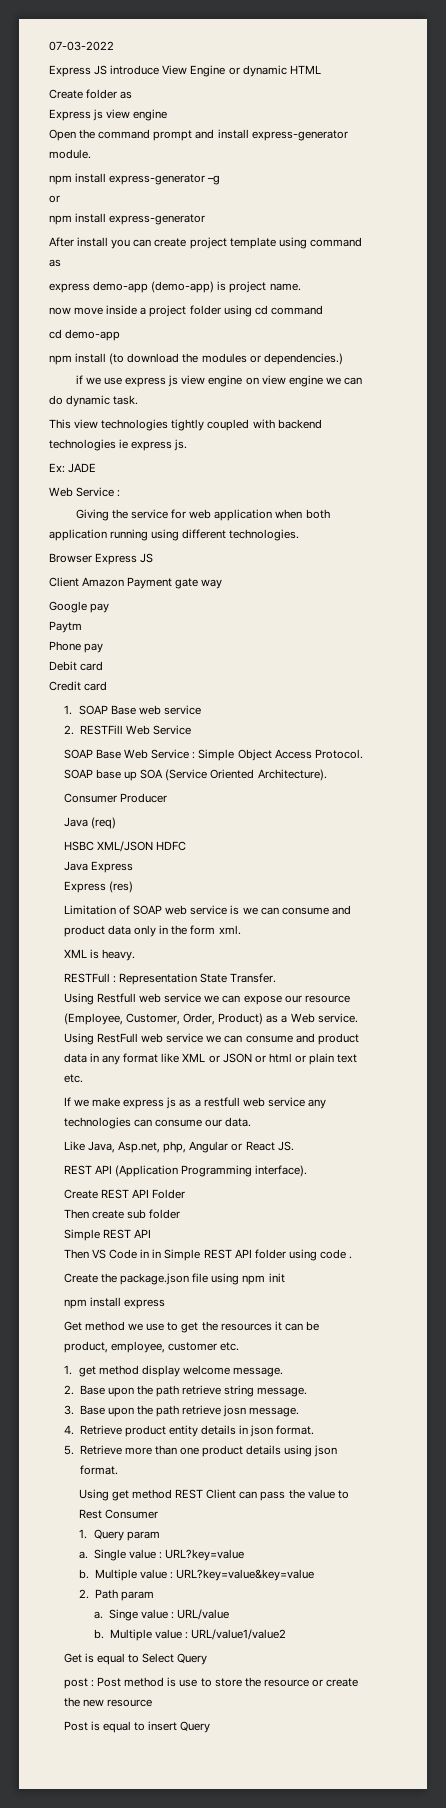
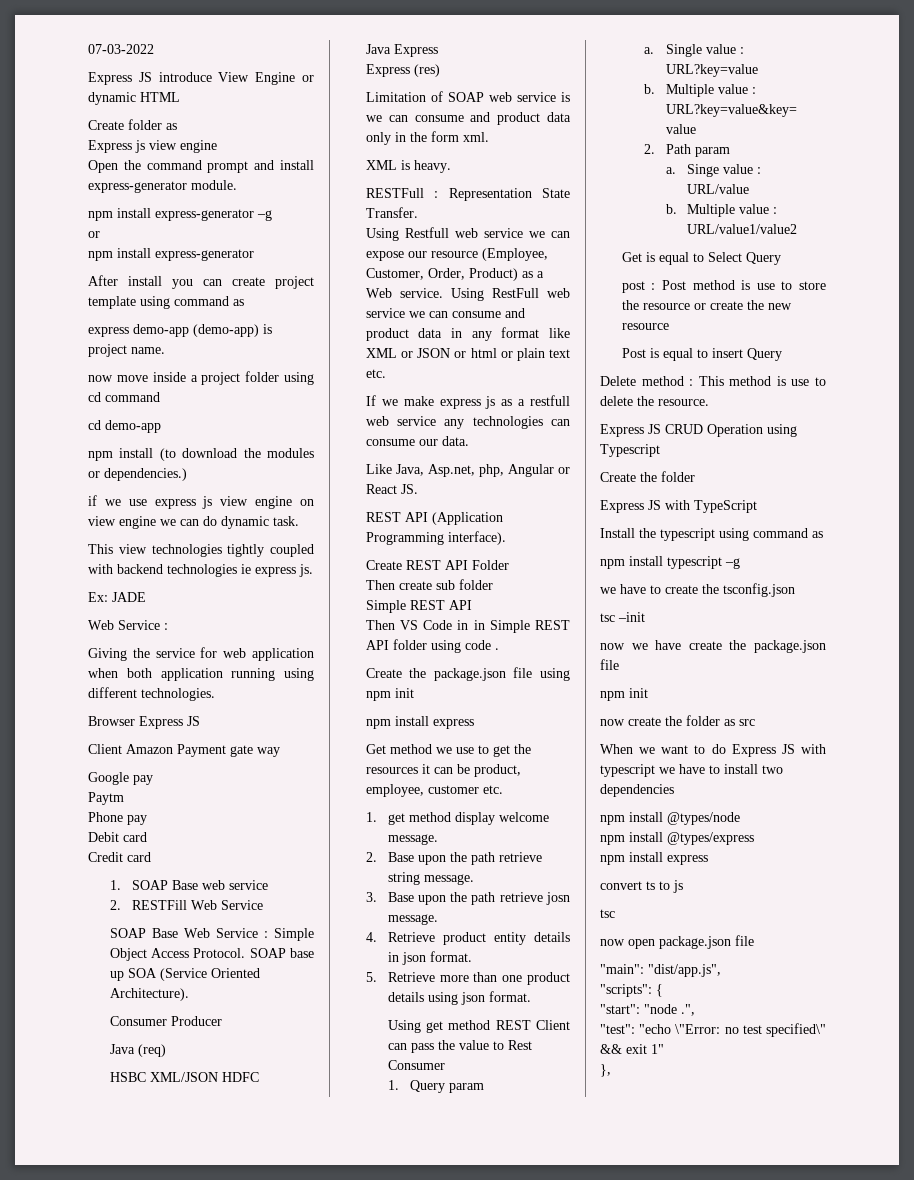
(211, 1727) none -> [600,376,826,386] [600,396,709,406] [600,424,797,437] [600,444,660,457] [600,471,695,482] [600,500,757,513] [600,528,823,541] [600,556,740,569] [600,583,795,597] [600,612,645,622] [600,640,826,653] [600,659,619,670] [600,688,648,701] [600,715,755,726] [600,744,826,757] [600,764,783,777] [600,784,674,797] [600,812,740,825] [600,832,754,845] [600,852,708,865] [600,880,683,893] [600,909,615,918] [600,935,754,949] [600,964,721,977] [600,984,663,997] [600,1004,695,1016] [600,1023,826,1037] [600,1044,664,1054] [600,1064,611,1077] // Delete method : This method is use to delete the resource. // Express JS CRUD Operation using Typescript // Create the folder // Express JS with TypeScript // Install the typescript using command as // npm install typescript –g // we have to create the tsconfig.json // tsc –init // now we have create the package.json file // npm init // now create the folder as src // When we want to do Express JS with typescript we have to install two dependencies // npm install @types/node // npm install @types/express // npm install express // convert ts to js // tsc // now open package.json file // "main": "dist/app.js", // "scripts": { // "start": "node .", // "test": "echo \"Error: no test specified\" && exit 1" // },

